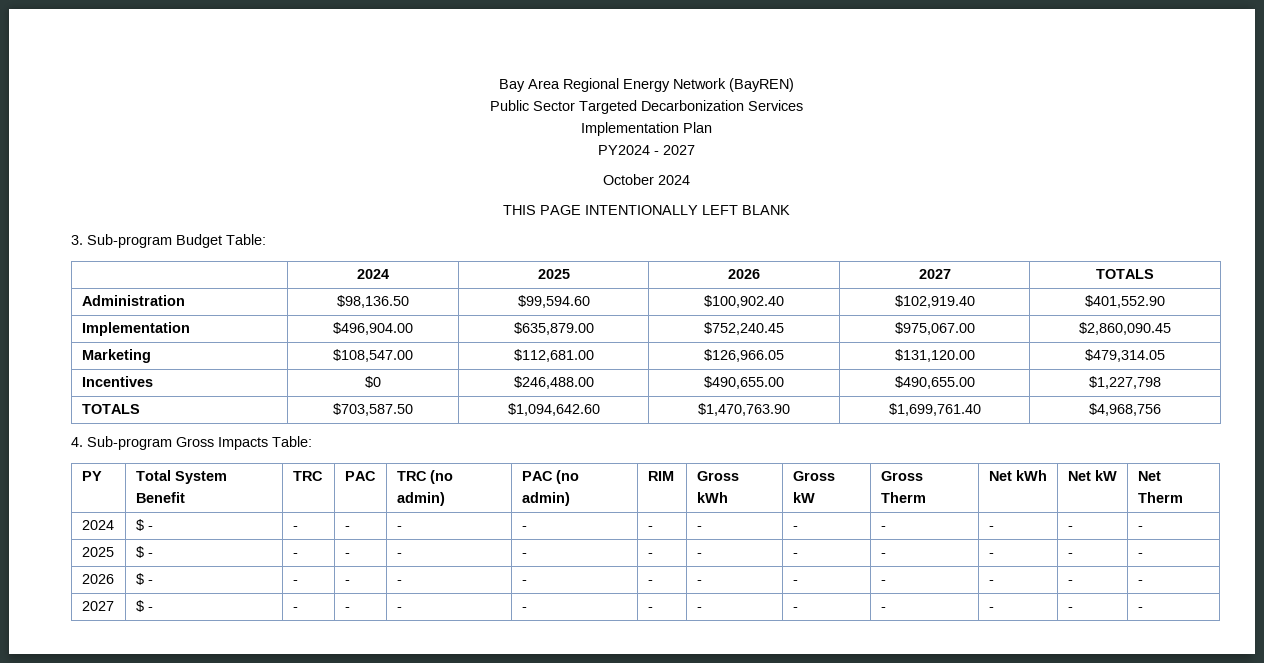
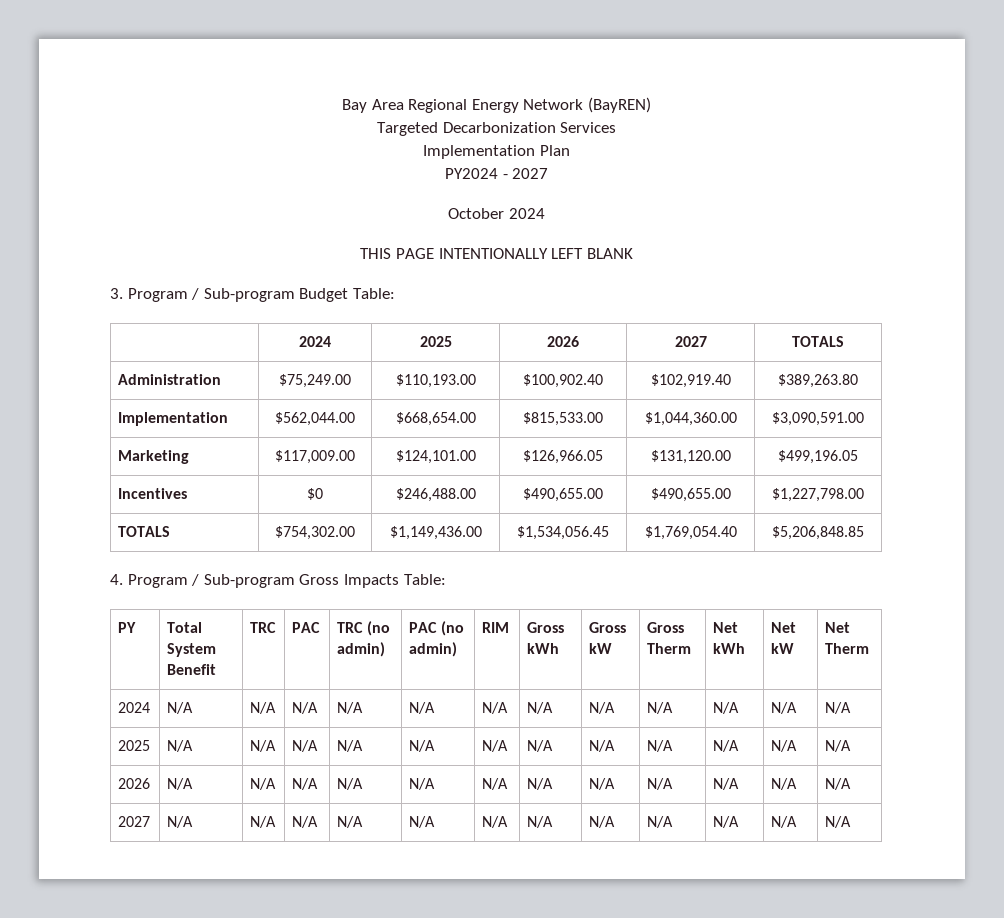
[489,100,575,111] Public Sector -> (651, 105) none
(83, 240) none -> [127,288,200,302] Program /
[337,295,409,308] [517,295,590,308] $98,136.50 | $99,594.60 -> [279,374,351,388] [395,374,476,388] $75,249.00 | $110,193.00
[1085,295,1165,308] $401,552.90 -> [778,374,858,388] $389,263.80
[333,322,413,335] [513,322,594,335] [704,322,784,335] [894,322,975,335] [1079,322,1171,335] $496,904.00 | $635,879.00 | $752,240.45 | $975,067.00 | $2,860,090.45 -> [275,412,355,426] [395,412,476,426] [523,412,603,426] [644,412,737,426] [772,412,864,426] $562,044.00 | $668,654.00 | $815,533.00 | $1,044,360.00 | $3,090,591.00
[333,349,413,362] [513,349,594,362] $108,547.00 | $112,681.00 -> [275,450,355,464] [395,450,476,464] $117,009.00 | $124,101.00
[1085,349,1165,362] $479,314.05 -> [778,450,858,464] $499,196.05
[1089,376,1161,389] $1,227,798 -> [772,488,864,502] $1,227,798.00
[333,403,413,416] [507,403,600,416] [698,403,790,416] [888,403,981,416] [1089,403,1161,416] $703,587.50 | $1,094,642.60 | $1,470,763.90 | $1,699,761.40 | $4,968,756 -> [275,526,355,540] [389,526,482,540] [517,526,609,540] [644,526,737,540] [772,526,864,540] $754,302.00 | $1,149,436.00 | $1,534,056.45 | $1,769,054.40 | $5,206,848.85
(83, 442) none -> [127,574,200,588] Program /
[135,519,153,531] [292,526,298,530] [344,526,350,530] [396,526,402,530] [521,526,527,530] [647,526,653,530] [696,526,702,530] [792,526,798,530] [880,526,886,530] [988,526,994,530] [1067,526,1073,530] [1137,526,1143,530] [81,547,114,557] [135,546,153,558] [292,553,298,557] [344,553,350,557] [396,553,402,557] [521,553,527,557] [647,553,653,557] [696,553,702,557] [792,553,798,557] [880,553,886,557] [988,553,994,557] [1067,553,1073,557] [1137,553,1143,557] [81,574,114,584] [135,573,153,585] [292,580,298,584] [344,580,350,584] [396,580,402,584] [521,580,527,584] [647,580,653,584] [696,580,702,584] [792,580,798,584] [880,580,886,584] [988,580,994,584] [1067,580,1073,584] [1137,580,1143,584] [81,601,114,611] [135,600,153,612] [292,607,298,611] [344,607,350,611] [396,607,402,611] [521,607,527,611] [647,607,653,611] [696,607,702,611] [792,607,798,611] [880,607,886,611] [988,607,994,611] [1067,607,1073,611] [1137,607,1143,611] $ - | - | - | - | - | - | - | - | - | - | - | - // 2025 | $ - | - | - | - | - | - | - | - | - | - | - | - // 2026 | $ - | - | - | - | - | - | - | - | - | - | - | - // 2027 | $ - | - | - | - | - | - | - | - | - | - | - | - -> [167,702,194,714] [250,702,277,714] [292,702,319,714] [337,702,364,714] [409,702,436,714] [482,702,509,714] [527,702,554,714] [589,702,616,714] [647,702,674,714] [713,702,740,714] [771,702,798,714] [825,702,852,714] [118,740,151,751] [167,740,194,752] [250,740,277,752] [292,740,319,752] [337,740,364,752] [409,740,436,752] [482,740,509,752] [527,740,554,752] [589,740,616,752] [647,740,674,752] [713,740,740,752] [771,740,798,752] [825,740,852,752] [118,778,151,789] [167,778,194,790] [250,778,277,790] [292,778,319,790] [337,778,364,790] [409,778,436,790] [482,778,509,790] [527,778,554,790] [589,778,616,790] [647,778,674,790] [713,778,740,790] [771,778,798,790] [825,778,852,790] [118,816,151,827] [167,816,194,828] [250,816,277,828] [292,816,319,828] [337,816,364,828] [409,816,436,828] [482,816,509,828] [527,816,554,828] [589,816,616,828] [647,816,674,828] [713,816,740,828] [771,816,798,828] [825,816,852,828] N/A | N/A | N/A | N/A | N/A | N/A | N/A | N/A | N/A | N/A | N/A | N/A // 2025 | N/A | N/A | N/A | N/A | N/A | N/A | N/A | N/A | N/A | N/A | N/A | N/A // 2026 | N/A | N/A | N/A | N/A | N/A | N/A | N/A | N/A | N/A | N/A | N/A | N/A // 2027 | N/A | N/A | N/A | N/A | N/A | N/A | N/A | N/A | N/A | N/A | N/A | N/A

